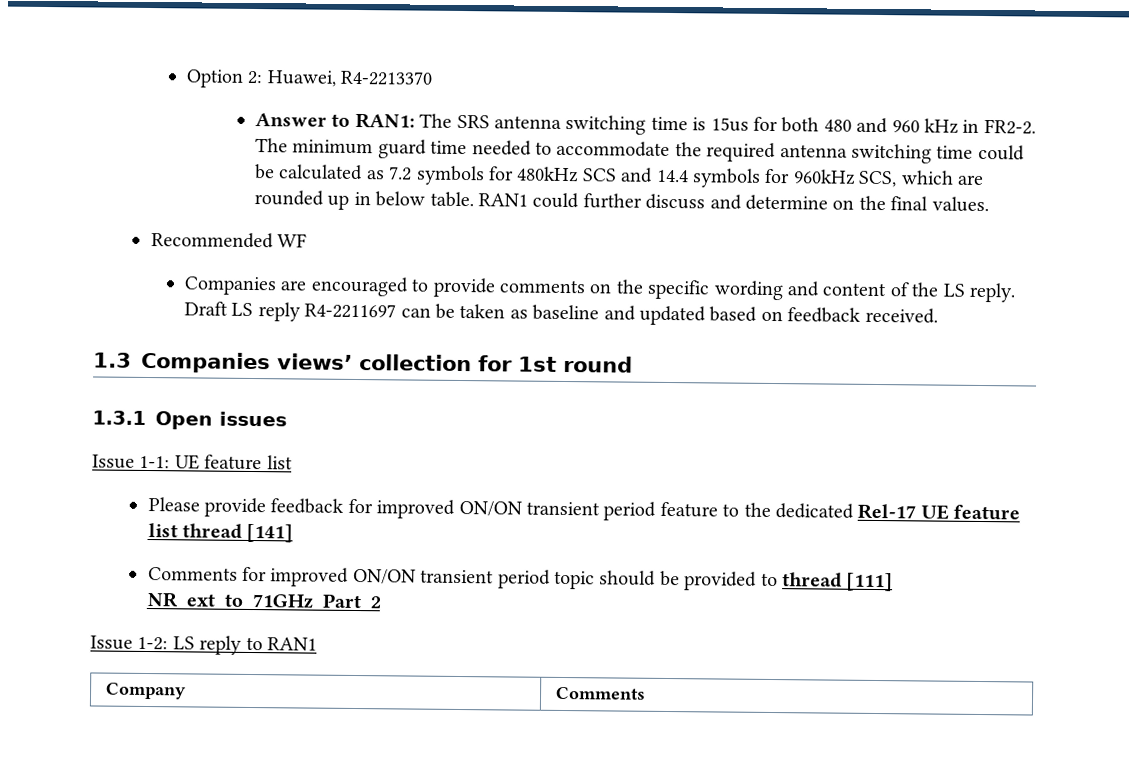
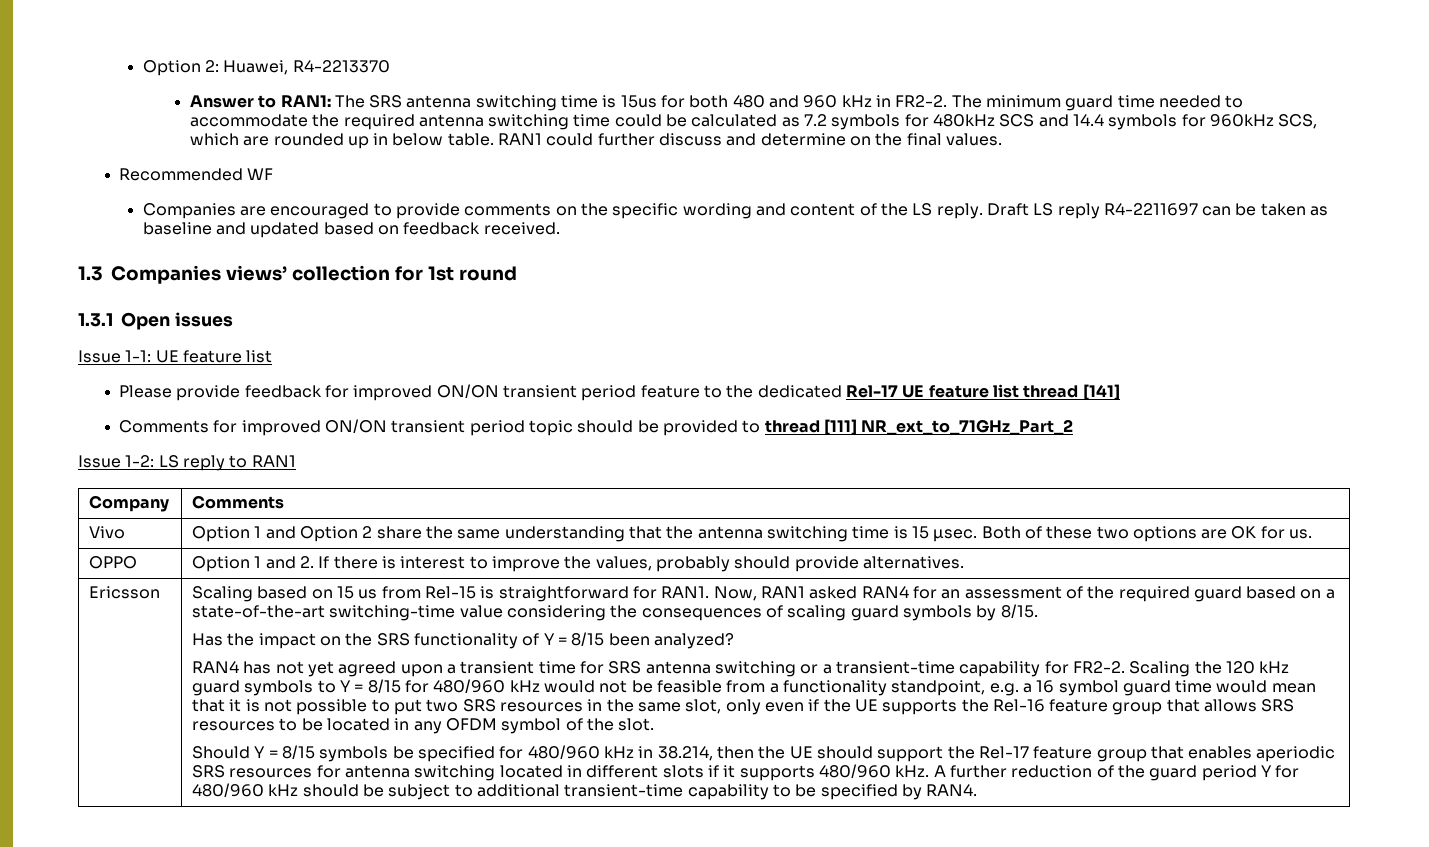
(646, 693) none -> [89,526,126,539] [192,526,1313,542] [89,556,138,569] [192,556,964,572] [89,586,161,599] [192,586,1335,602] [192,604,1038,621] [192,632,734,649] [192,661,1290,677] [192,679,1316,696] [192,699,1295,715] [192,718,655,734] [192,745,1336,762] [192,764,1300,781] [192,783,978,800] // Vivo | Option 1 and Option 2 share the same understanding that the antenna switching time is 15 µsec. Both of these two options are OK for us. // OPPO | Option 1 and 2. If there is interest to improve the values, probably should provide alternatives. // Ericsson | Scaling based on 15 us from Rel-15 is straightforward for RAN1. Now, RAN1 asked RAN4 for an assessment of the required guard based on a state-of-the-art switching-time value considering the consequences of scaling guard symbols by 8/15. // Has the impact on the SRS functionality of Y = 8/15 been analyzed? // RAN4 has not yet agreed upon a transient time for SRS antenna switching or a transient-time capability for FR2-2. Scaling the 120 kHz guard symbols to Y = 8/15 for 480/960 kHz would not be feasible from a functionality standpoint, e.g. a 16 symbol guard time would mean that it is not possible to put two SRS resources in the same slot, only even if the UE supports the Rel-16 feature group that allows SRS resources to be located in any OFDM symbol of the slot. // Should Y = 8/15 symbols be specified for 480/960 kHz in 38.214, then the UE should support the Rel-17 feature group that enables aperiodic SRS resources for antenna switching located in different slots if it supports 480/960 kHz. A further reduction of the guard period Y for 480/960 kHz should be subject to additional transient-time capability to be specified by RAN4.

